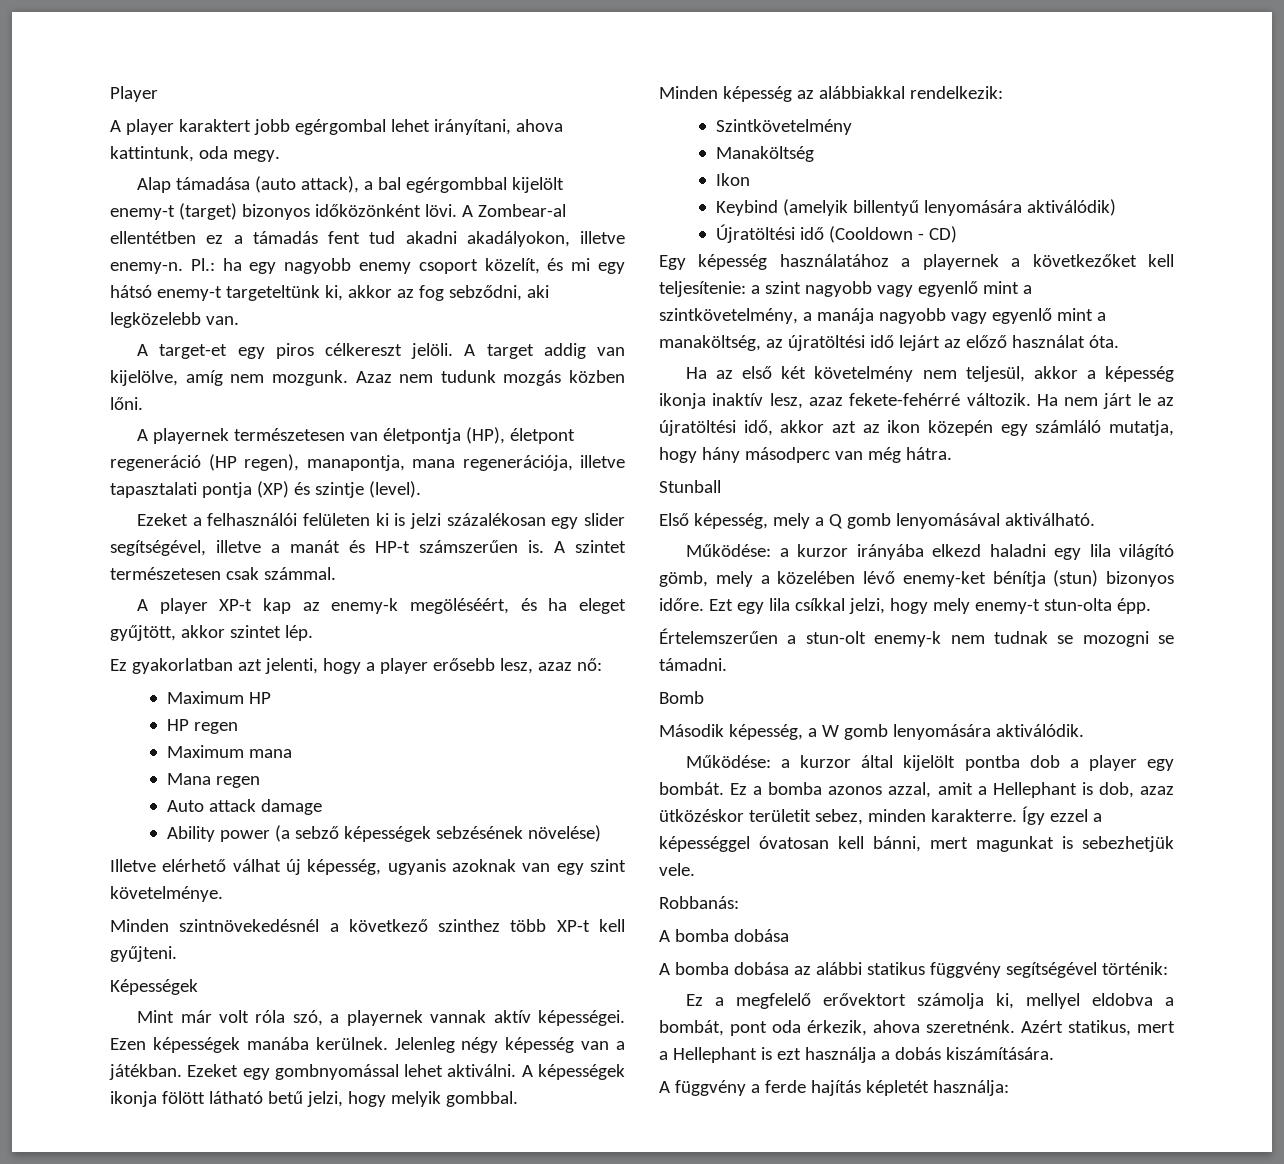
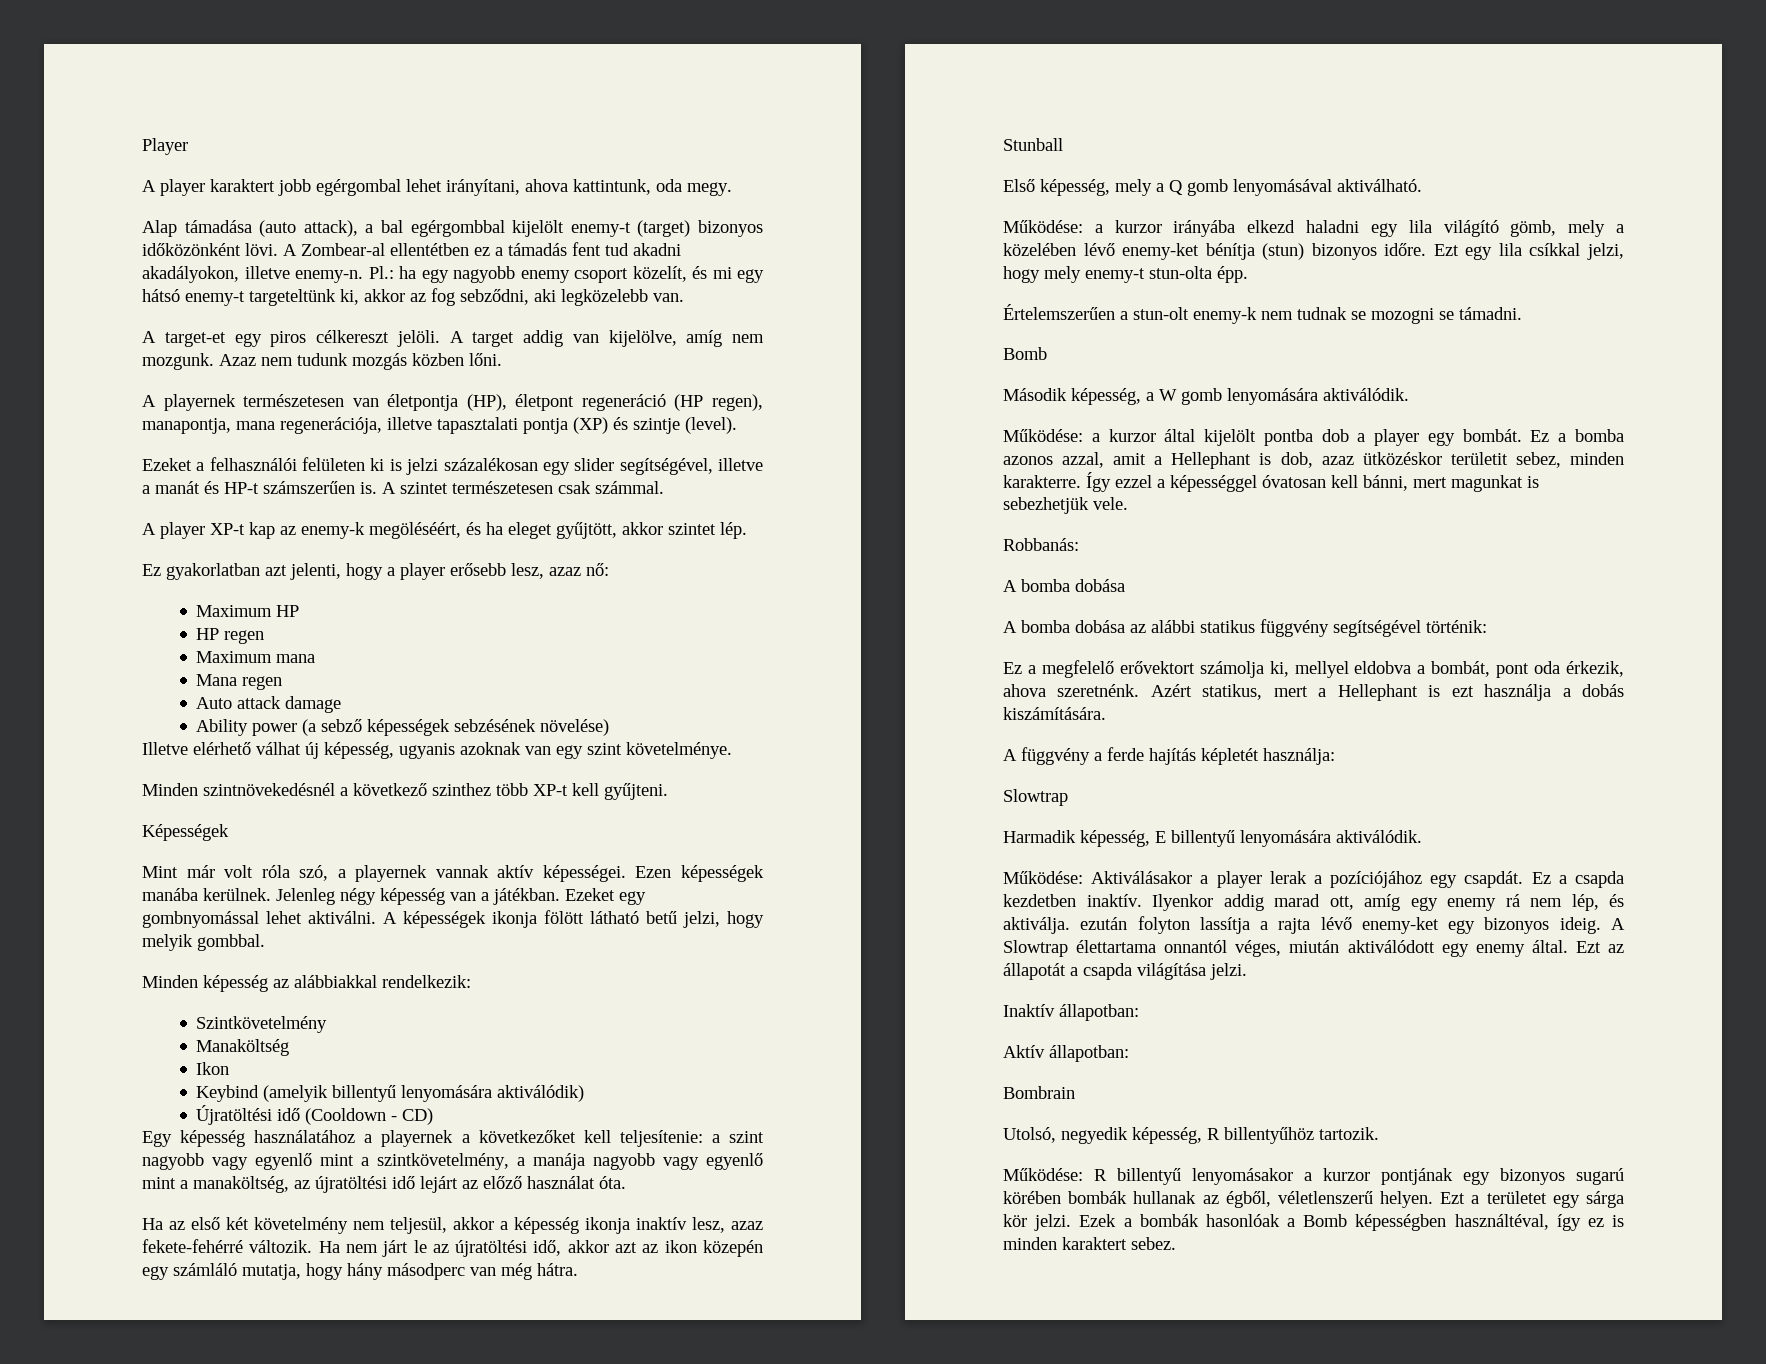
(1009, 1088) none -> [1003,789,1068,806] [1003,830,1422,847] [1003,871,1624,888] [1003,894,1624,911] [1003,916,1625,934] [1003,940,1624,957] [1003,963,1247,980] [1003,1004,1139,1021] [1003,1045,1129,1062] [1003,1086,1075,1099] [1003,1127,1379,1144] [1003,1168,1624,1185] [1003,1191,1624,1208] [1003,1214,1624,1231] [1003,1237,1176,1250] // Slowtrap // Harmadik képesség, E billentyű lenyomására aktiválódik. // Működése: Aktiválásakor a player lerak a pozíciójához egy csapdát. Ez a csapda kezdetben inaktív. Ilyenkor addig marad ott, amíg egy enemy rá nem lép, és aktiválja. ezután folyton lassítja a rajta lévő enemy-ket egy bizonyos ideig. A Slowtrap élettartama onnantól véges, miután aktiválódott egy enemy által. Ezt az állapotát a csapda világítása jelzi. // Inaktív állapotban: // Aktív állapotban: // Bombrain // Utolsó, negyedik képesség, R billentyűhöz tartozik. // Működése: R billentyű lenyomásakor a kurzor pontjának egy bizonyos sugarú körében bombák hullanak az égből, véletlenszerű helyen. Ezt a területet egy sárga kör jelzi. Ezek a bombák hasonlóak a Bomb képességben használtéval, így ez is minden karaktert sebez.

